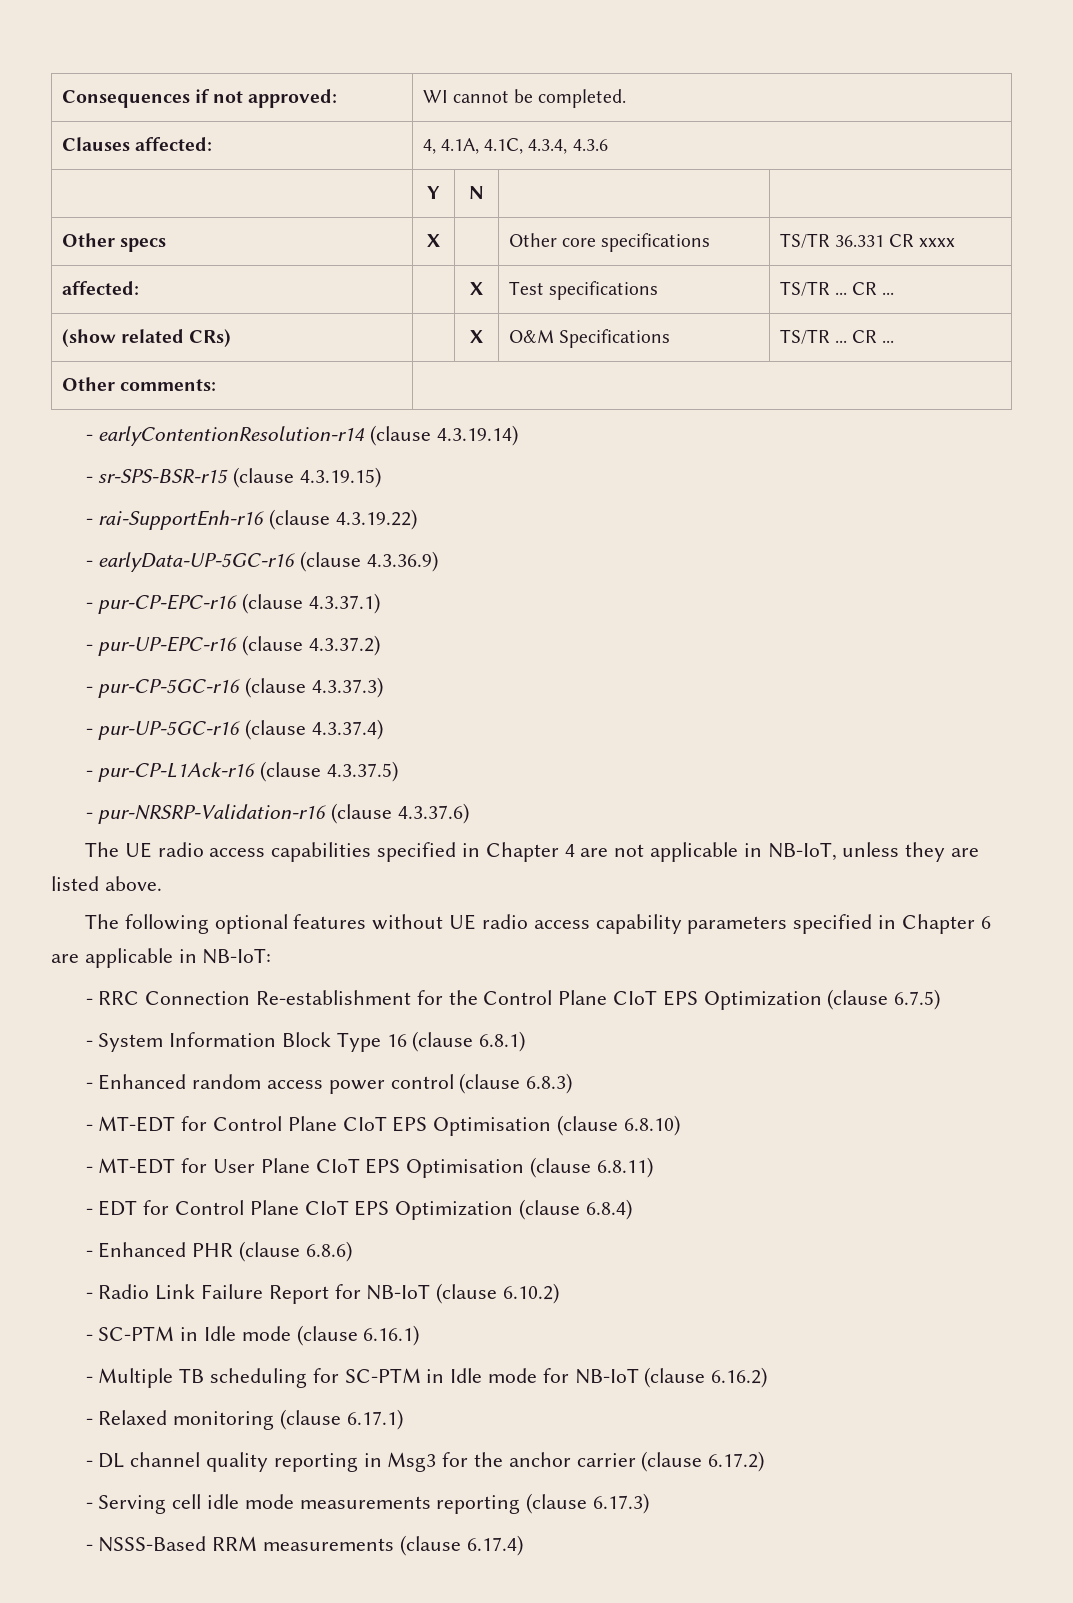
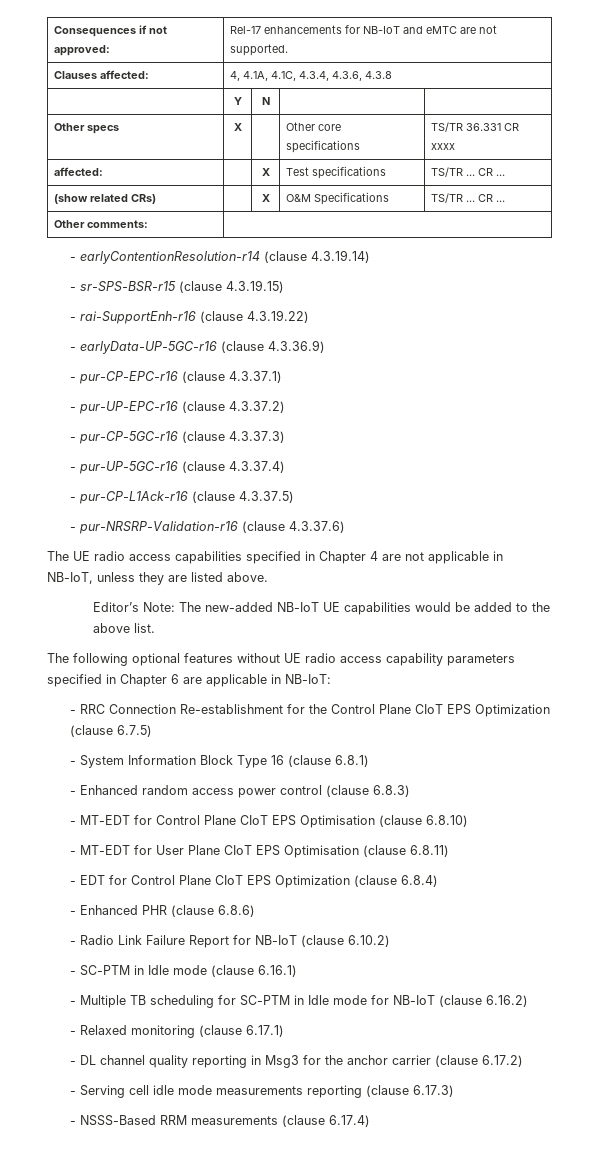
[422,89,627,108] WI cannot be completed. -> [230,25,498,34] [230,44,289,56] Rel-17 enhancements for NB-IoT and eMTC are not supported.
[572,139,608,151] 4.3.6 -> [332,71,393,81] 4.3.6, 4.3.8
(162, 883) none -> [93,602,551,615] [93,623,156,633] // Editor’s Note: The new-added NB-IoT UE capabilities would be added to the above list.

